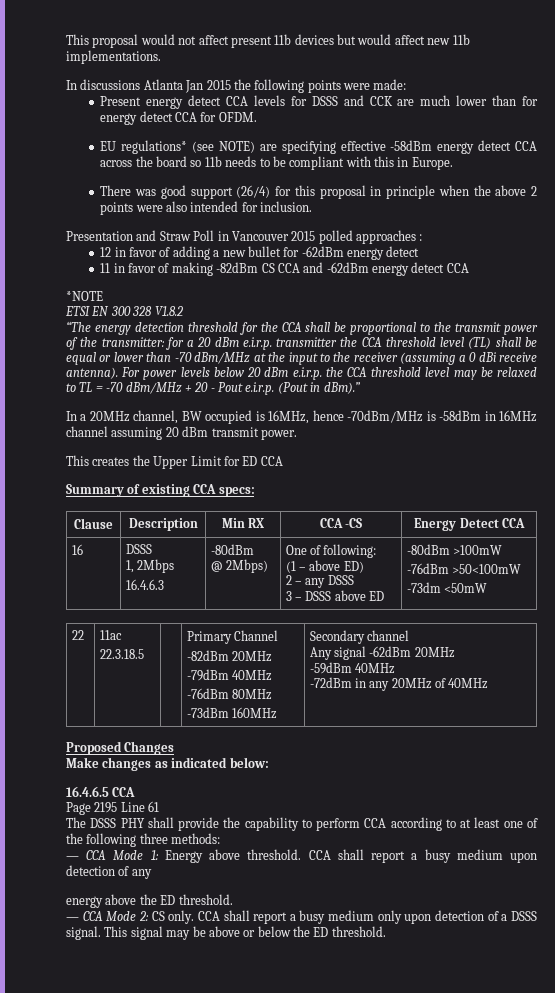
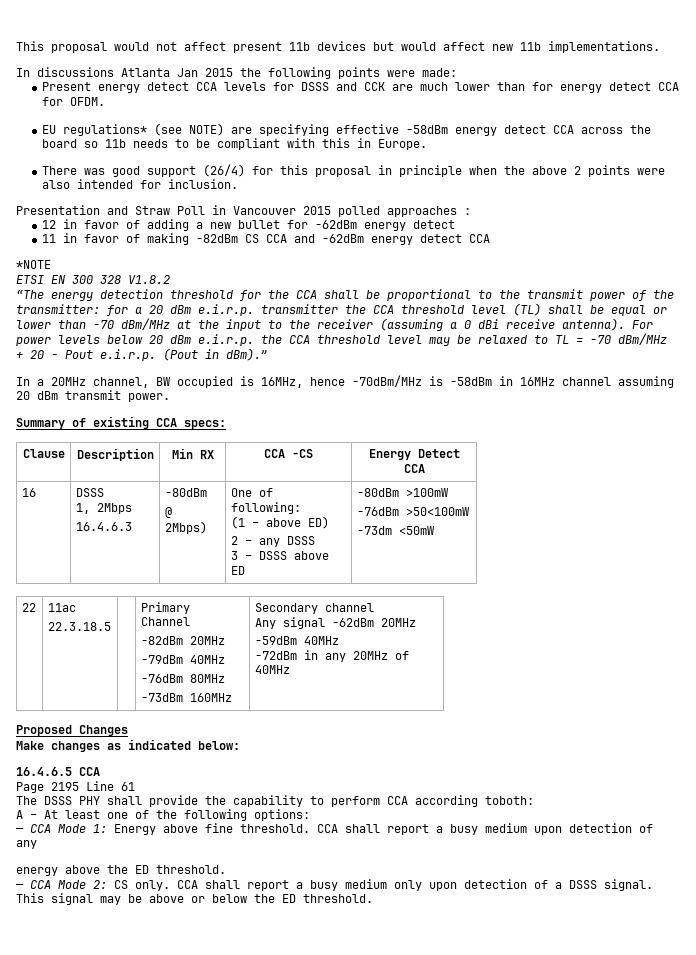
[66,455,283,469] // This creates the Upper Limit for ED CCA -> (170, 397) none
[445,819,472,828] to at -> [485,796,534,805] [16,810,58,819] toboth: // A – At
[139,833,221,844] three methods: -> [254,809,310,821] options:
(241, 854) none -> [205,823,233,833] fine

